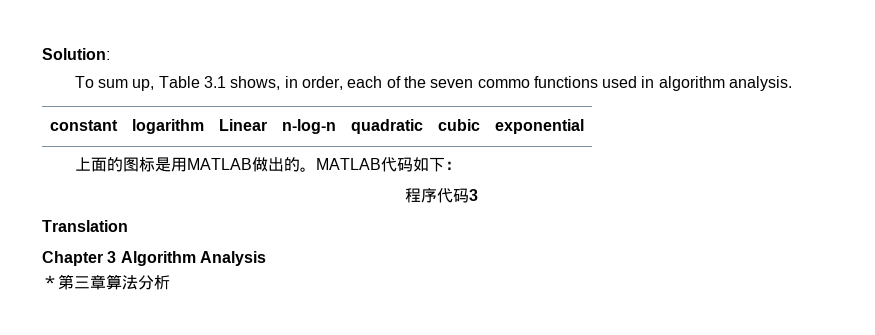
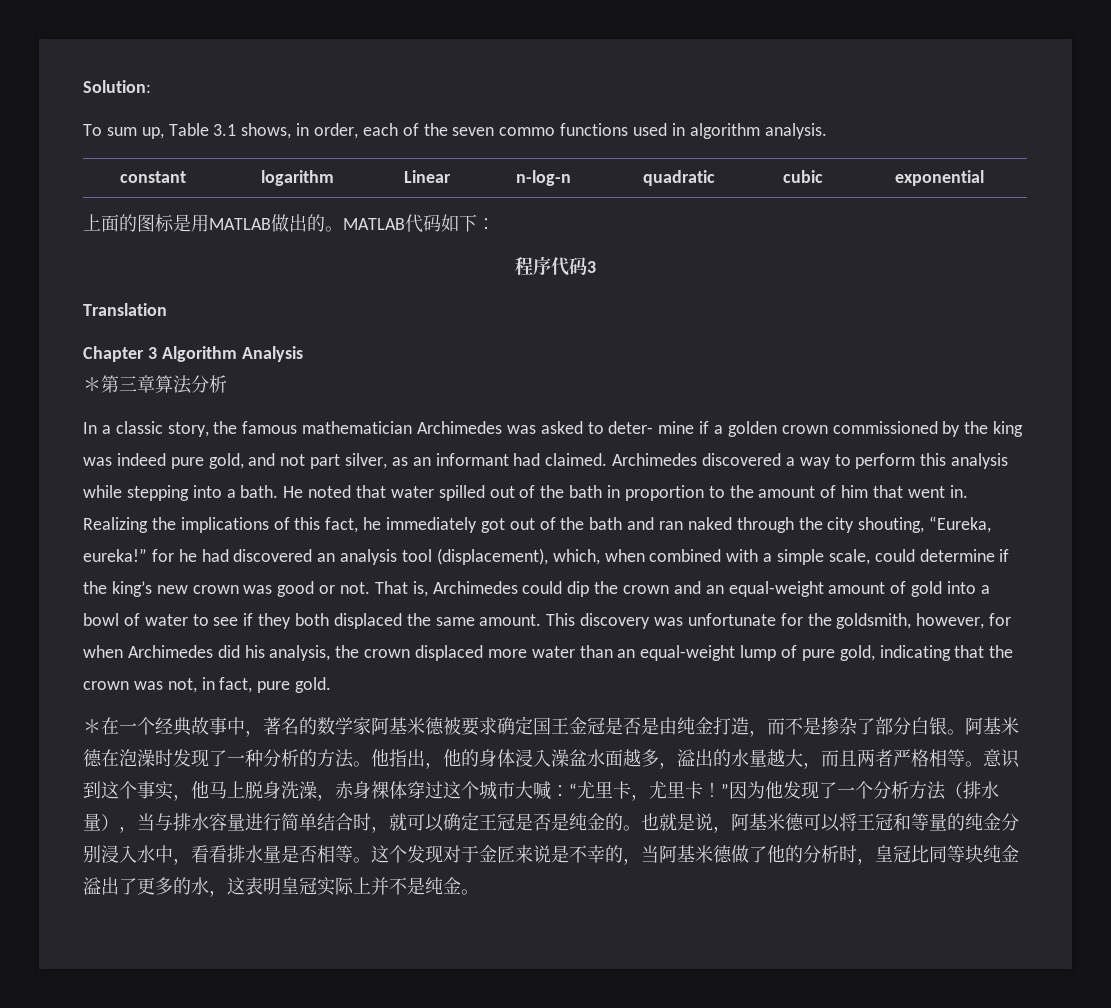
(170, 282) none -> [83,421,1024,437] [83,453,1009,469] [83,485,968,501] [83,516,992,533] [83,548,1010,565] [83,581,990,597] [83,613,1012,629] [83,645,1014,661] [83,677,332,693] [83,716,1019,737] [83,749,1020,769] [83,781,999,801] [83,812,1019,833] [83,845,1019,865] [83,877,479,897] // In a classic story, the famous mathematician Archimedes was asked to deter- mine if a golden crown commissioned by the king was indeed pure gold, and not part silver, as an informant had claimed. Archimedes discovered a way to perform this analysis while stepping into a bath. He noted that water spilled out of the bath in proportion to the amount of him that went in. Realizing the implications of this fact, he immediately got out of the bath and ran naked through the city shouting, “Eureka, eureka!” for he had discovered an analysis tool (displacement), which, when combined with a simple scale, could determine if the king’s new crown was good or not. That is, Archimedes could dip the crown and an equal-weight amount of gold into a bowl of water to see if they both displaced the same amount. This discovery was unfortunate for the goldsmith, however, for when Archimedes did his analysis, the crown displaced more water than an equal-weight lump of pure gold, indicating that the crown was not, in fact, pure gold. // ＊在一个经典故事中，著名的数学家阿基米德被要求确定国王金冠是否是由纯金打造，而不是掺杂了部分白银。阿基米德在泡澡时发现了一种分析的方法。他指出，他的身体浸入澡盆水面越多，溢出的水量越大，而且两者严格相等。意识到这个事实，他马上脱身洗澡，赤身裸体穿过这个城市大喊：“尤里卡，尤里卡！”因为他发现了一个分析方法（排水量），当与排水容量进行简单结合时，就可以确定王冠是否是纯金的。也就是说，阿基米德可以将王冠和等量的纯金分别浸入水中，看看排水量是否相等。这个发现对于金匠来说是不幸的，当阿基米德做了他的分析时，皇冠比同等块纯金溢出了更多的水，这表明皇冠实际上并不是纯金。

